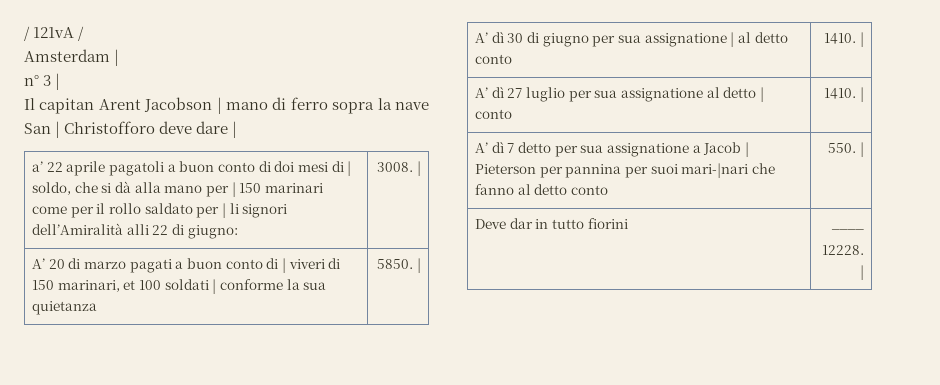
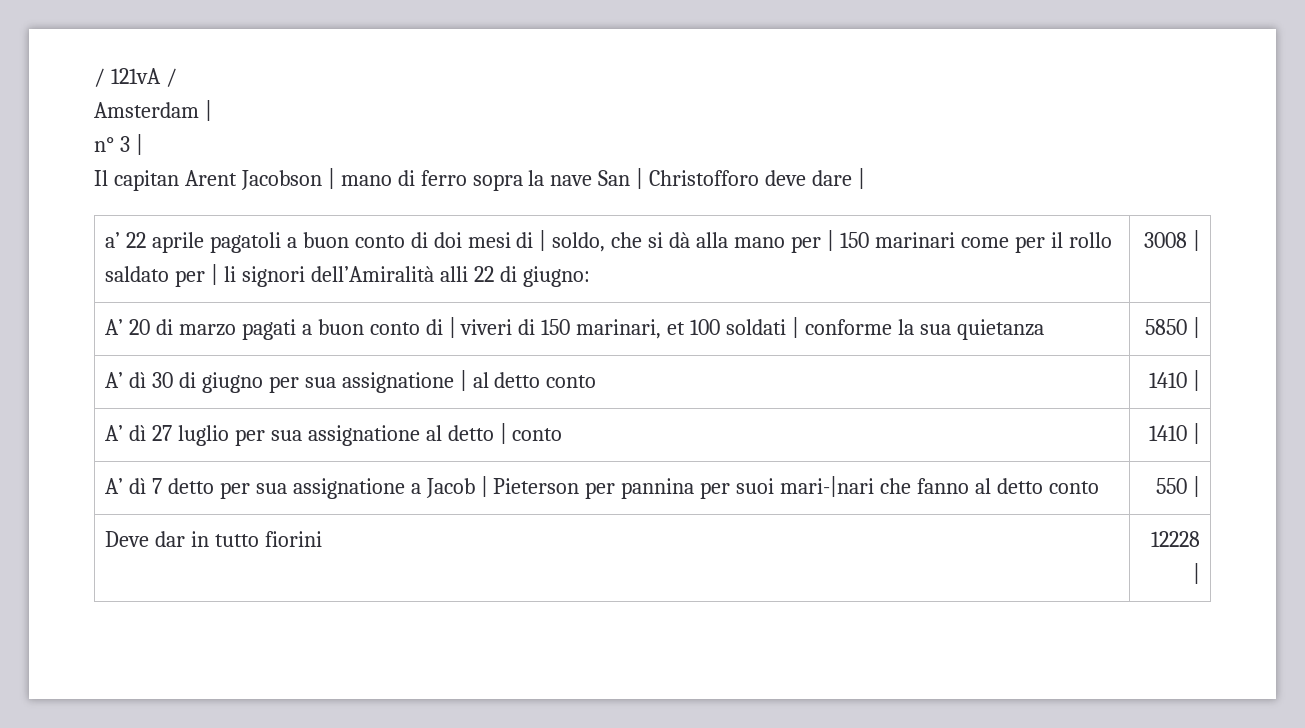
[377,162,414,172] 3008. -> [1144,232,1188,248] 3008
[377,259,414,269] 5850. -> [1145,319,1188,335] 5850
[824,33,857,44] 1410. -> [1149,372,1188,388] 1410
[824,88,857,99] 1410. -> [1149,425,1188,441] 1410
[828,143,857,153] 550. -> [1156,478,1188,494] 550
[830,229,864,230] [821,245,864,255] ____ // 12228. -> [1150,531,1200,547] 12228

